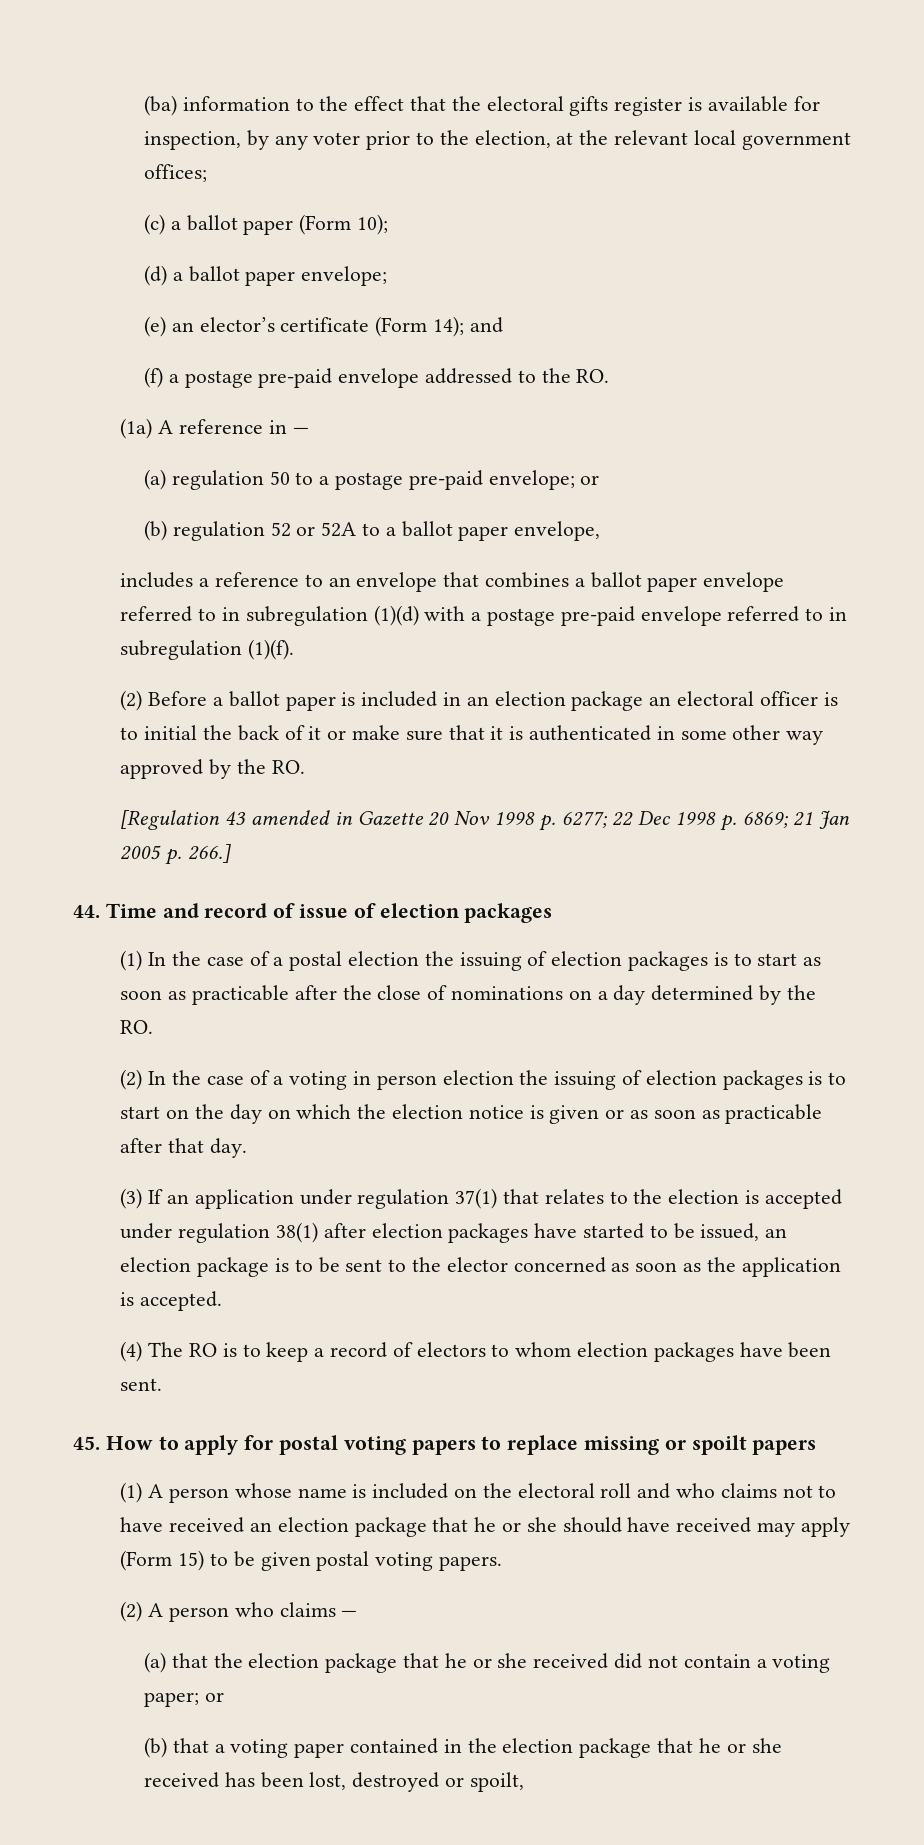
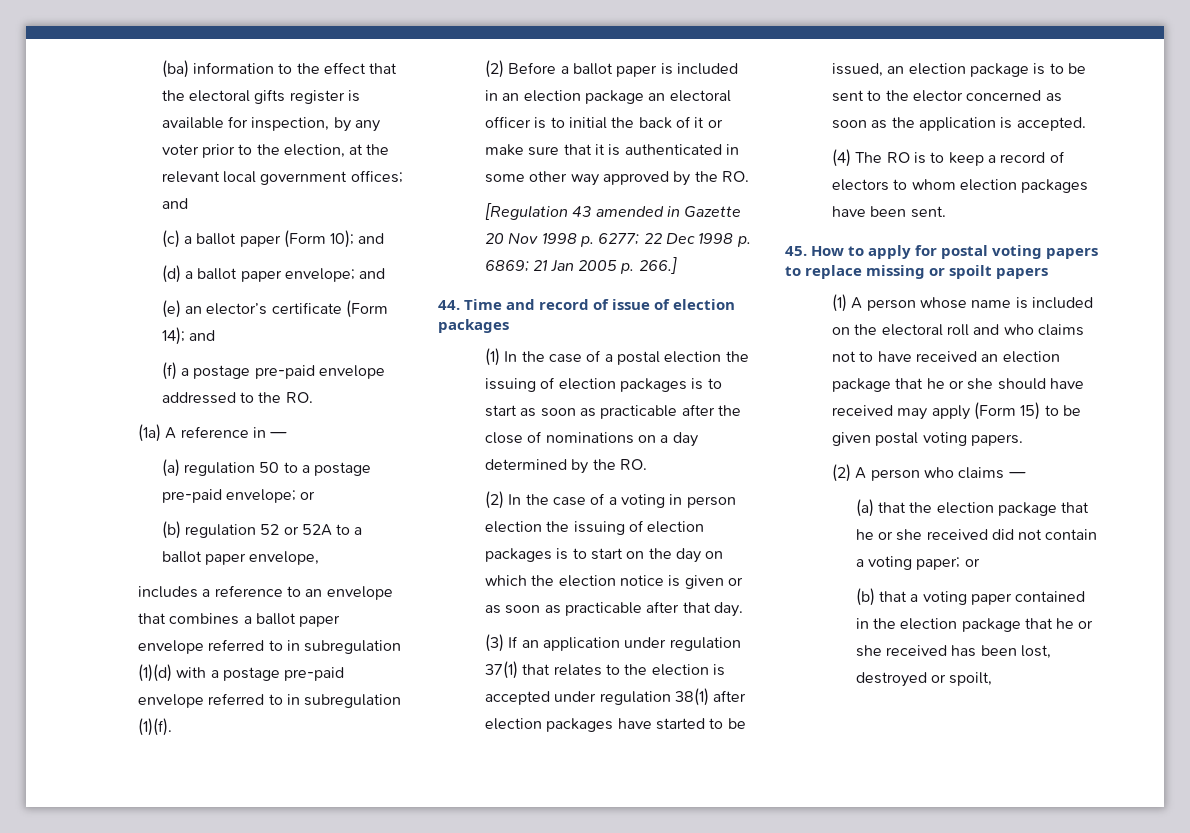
(208, 173) none -> [161,198,188,209] and
(389, 224) none -> [358,233,385,244] and
(388, 276) none -> [359,268,386,279] and

